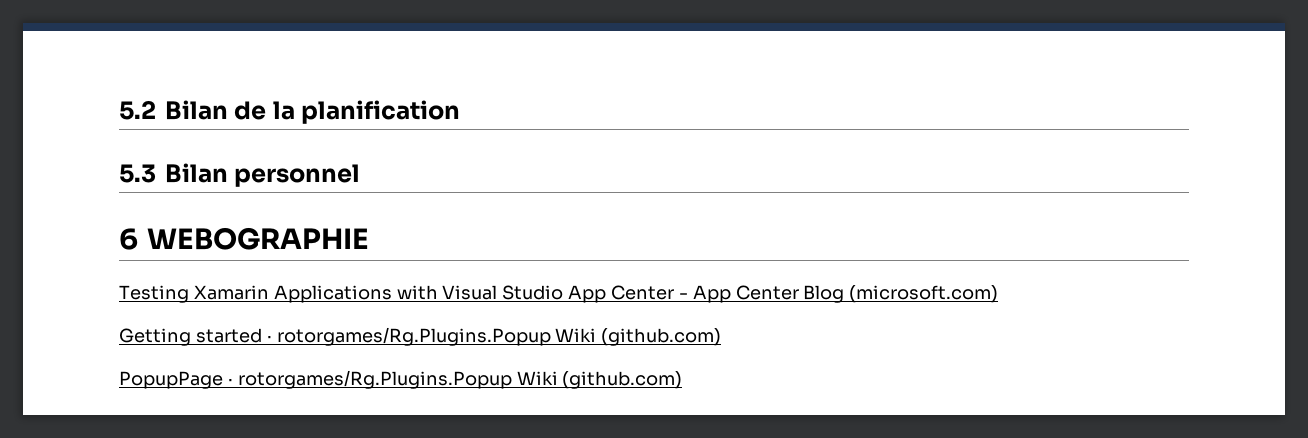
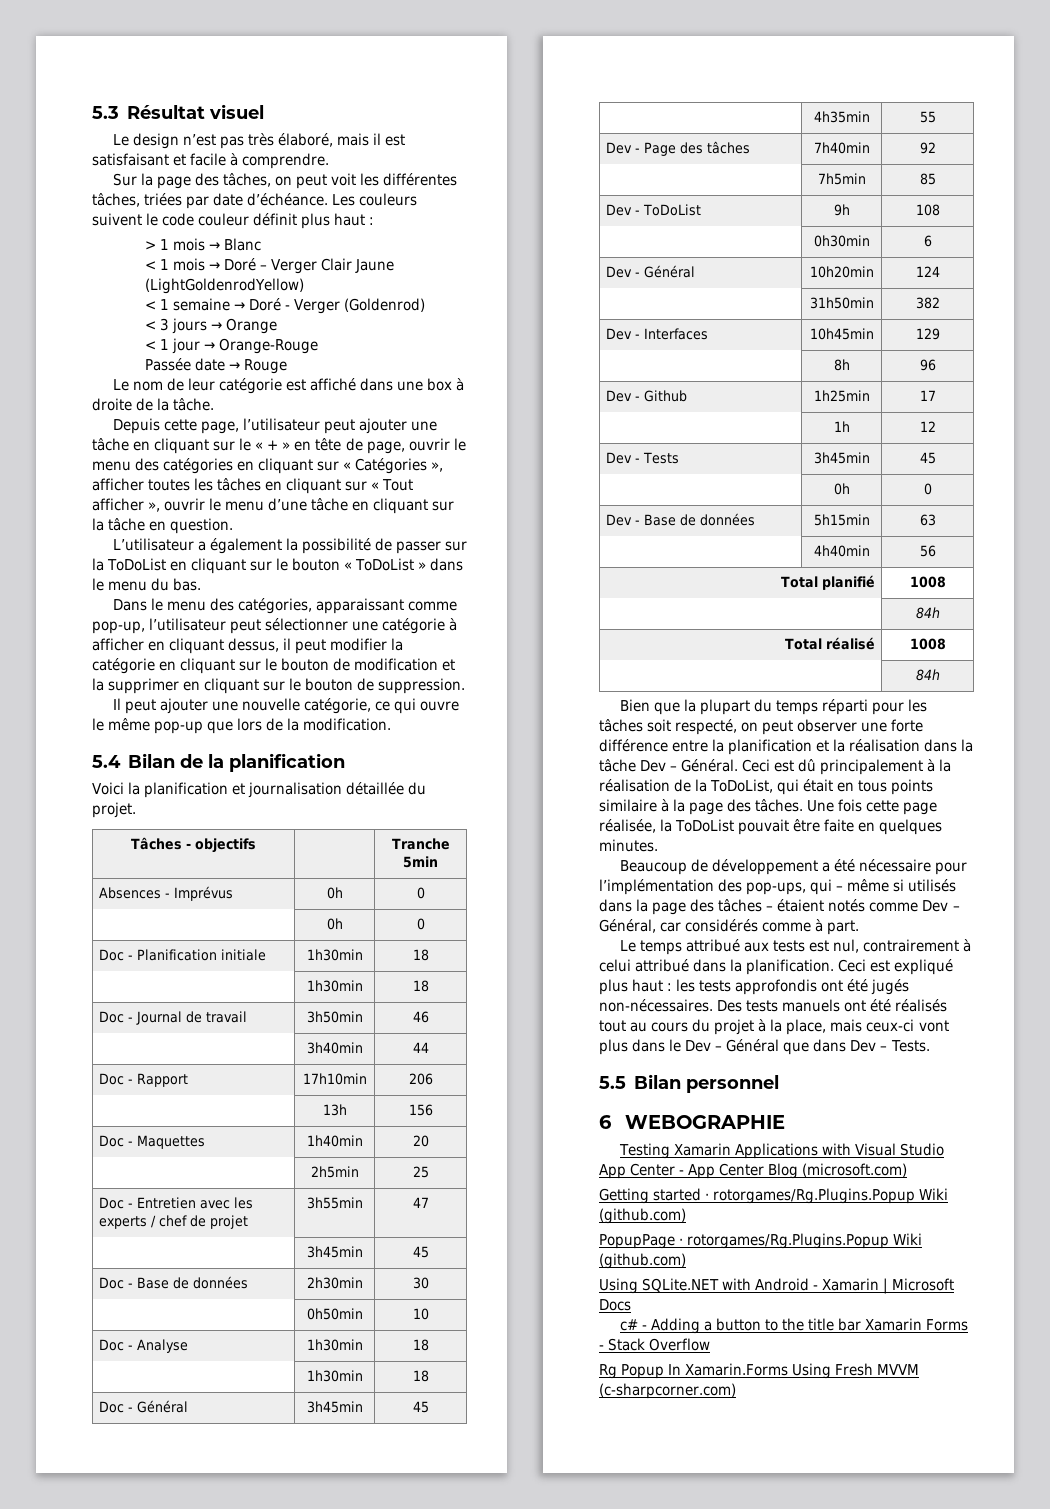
[119,100,461,124] [119,164,156,183] 5.2 Bilan de la planification // 5.3 -> [92,104,264,119] [112,133,405,149] [92,153,330,169] [112,173,458,189] [92,193,418,209] [92,213,375,229] [144,238,262,251] [144,258,395,274] [144,278,304,294] [144,298,426,314] [144,318,278,334] [144,338,319,354] [144,358,288,374] [112,378,465,394] [92,398,215,411] [112,418,437,434] [92,438,466,454] [92,458,444,474] [92,478,414,494] [92,498,455,514] [92,518,234,534] [112,538,467,554] [92,558,464,574] [92,578,202,591] [112,598,457,614] [92,618,458,634] [92,638,404,654] [92,658,456,674] [92,678,466,694] [112,698,459,714] [92,718,392,734] [92,753,345,772] [92,782,427,798] [92,802,136,818] [131,837,256,853] [391,838,450,850] [403,856,438,868] [99,886,234,901] [326,887,343,899] [416,887,425,899] [326,918,343,930] [416,918,425,930] [99,949,267,961] [306,949,363,961] [412,949,429,961] [306,980,363,992] [412,980,429,992] [99,1011,248,1025] [306,1011,363,1023] [412,1011,429,1023] [306,1042,363,1054] [412,1042,429,1053] [99,1073,189,1087] [302,1073,367,1085] [408,1073,433,1085] [322,1104,347,1116] [408,1104,433,1116] [99,1135,206,1149] [306,1135,363,1147] [412,1135,429,1147] [310,1166,359,1178] [412,1166,429,1178] [99,1197,254,1209] [99,1215,249,1229] [306,1197,363,1209] [412,1197,429,1208] [306,1246,363,1258] [412,1246,429,1258] [99,1276,249,1289] [306,1277,363,1289] [412,1277,429,1289] [306,1308,363,1320] [412,1308,429,1320] [99,1339,189,1353] [306,1339,363,1351] [412,1339,429,1351] [306,1370,363,1382] [412,1370,429,1382] [99,1400,189,1413] [306,1401,363,1413] [412,1401,429,1413] [813,111,870,123] [919,111,936,123] [606,141,751,156] [813,142,870,154] [919,142,936,154] [817,173,866,185] [919,173,936,185] [606,204,702,216] [833,204,850,216] [915,204,940,216] [813,235,870,247] [923,235,932,247] [606,265,696,278] [809,266,874,278] [915,266,940,277] [809,297,874,309] [915,297,940,309] [606,328,709,340] [809,328,874,340] [915,328,940,340] [833,359,850,371] [919,359,936,371] [606,390,688,402] [813,390,870,402] [919,390,936,401] [833,421,850,432] [919,421,936,432] [606,452,680,464] [813,452,870,464] [919,452,936,464] [833,483,850,495] [923,483,932,495] [606,513,756,526] [813,514,870,526] [919,514,936,526] [813,545,870,557] [919,545,936,557] [780,575,875,590] [909,576,946,588] [915,607,940,619] [784,637,875,650] [909,638,946,650] [915,669,940,681] [619,699,927,715] [599,719,924,735] [599,739,974,755] [599,759,952,775] [599,779,934,795] [599,799,938,815] [599,819,943,835] [599,839,658,852] [619,859,967,875] [599,879,957,895] [599,899,960,915] [599,919,860,935] [619,939,971,955] [599,959,954,975] [599,979,910,995] [599,999,948,1012] [599,1019,949,1035] [599,1039,931,1055] [599,1076,626,1089] 5.3 Résultat visuel // Le design n’est pas très élaboré, mais il est satisfaisant et facile à comprendre. // Sur la page des tâches, on peut voit les différentes tâches, triées par date d’échéance. Les couleurs suivent le code couleur définit plus haut : // > 1 mois → Blanc // < 1 mois → Doré – Verger Clair Jaune (LightGoldenrodYellow) // < 1 semaine → Doré - Verger (Goldenrod) // < 3 jours → Orange // < 1 jour → Orange-Rouge // Passée date → Rouge // Le nom de leur catégorie est affiché dans une box à droite de la tâche. // Depuis cette page, l’utilisateur peut ajouter une tâche en cliquant sur le « + » en tête de page, ouvrir le menu des catégories en cliquant sur « Catégories », afficher toutes les tâches en cliquant sur « Tout afficher », ouvrir le menu d’une tâche en cliquant sur la tâche en question. // L’utilisateur a également la possibilité de passer sur la ToDoList en cliquant sur le bouton « ToDoList » dans le menu du bas. // Dans le menu des catégories, apparaissant comme pop-up, l’utilisateur peut sélectionner une catégorie à afficher en cliquant dessus, il peut modifier la catégorie en cliquant sur le bouton de modification et la supprimer en cliquant sur le bouton de suppression. // Il peut ajouter une nouvelle catégorie, ce qui ouvre le même pop-up que lors de la modification. // 5.4 Bilan de la planification // Voici la planification et journalisation détaillée du projet. // Tâches - objectifs | | Tranche 5min // Absences - Imprévus | 0h | 0 // | 0h | 0 // Doc - Planification initiale | 1h30min | 18 // | 1h30min | 18 // Doc - Journal de travail | 3h50min | 46 // | 3h40min | 44 // Doc - Rapport | 17h10min | 206 // | 13h | 156 // Doc - Maquettes | 1h40min | 20 // | 2h5min | 25 // Doc - Entretien avec les experts / chef de projet | 3h55min | 47 // | 3h45min | 45 // Doc - Base de données | 2h30min | 30 // | 0h50min | 10 // Doc - Analyse | 1h30min | 18 // | 1h30min | 18 // Doc - Général | 3h45min | 45 // | 4h35min | 55 // Dev - Page des tâches | 7h40min | 92 // | 7h5min | 85 // Dev - ToDoList | 9h | 108 // | 0h30min | 6 // Dev - Général | 10h20min | 124 // | 31h50min | 382 // Dev - Interfaces | 10h45min | 129 // | 8h | 96 // Dev - Github | 1h25min | 17 // | 1h | 12 // Dev - Tests | 3h45min | 45 // | 0h | 0 // Dev - Base de données | 5h15min | 63 // | 4h40min | 56 // Total planifié | 1008 // | 84h // Total réalisé | 1008 // | 84h // Bien que la plupart du temps réparti pour les tâches soit respecté, on peut observer une forte différence entre la planification et la réalisation dans la tâche Dev – Général. Ceci est dû principalement à la réalisation de la ToDoList, qui était en tous points similaire à la page des tâches. Une fois cette page réalisée, la ToDoList pouvait être faite en quelques minutes. // Beaucoup de développement a été nécessaire pour l’implémentation des pop-ups, qui – même si utilisés dans la page des tâches – étaient notés comme Dev – Général, car considérés comme à part. // Le temps attribué aux tests est nul, contrairement à celui attribué dans la planification. Ceci est expliqué plus haut : les tests approfondis ont été jugés non-nécessaires. Des tests manuels ont été réalisés tout au cours du projet à la place, mais ceux-ci vont plus dans le Dev – Général que dans Dev – Tests. // 5.5
(683, 380) none -> [599,1278,955,1294] [599,1299,631,1311] [619,1318,969,1334] [599,1338,711,1351] [599,1363,920,1379] [599,1383,736,1399] // Using SQLite.NET with Android - Xamarin | Microsoft Docs // c# - Adding a button to the title bar Xamarin Forms - Stack Overflow // Rg Popup In Xamarin.Forms Using Fresh MVVM (c-sharpcorner.com)

